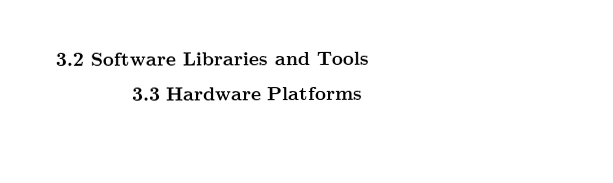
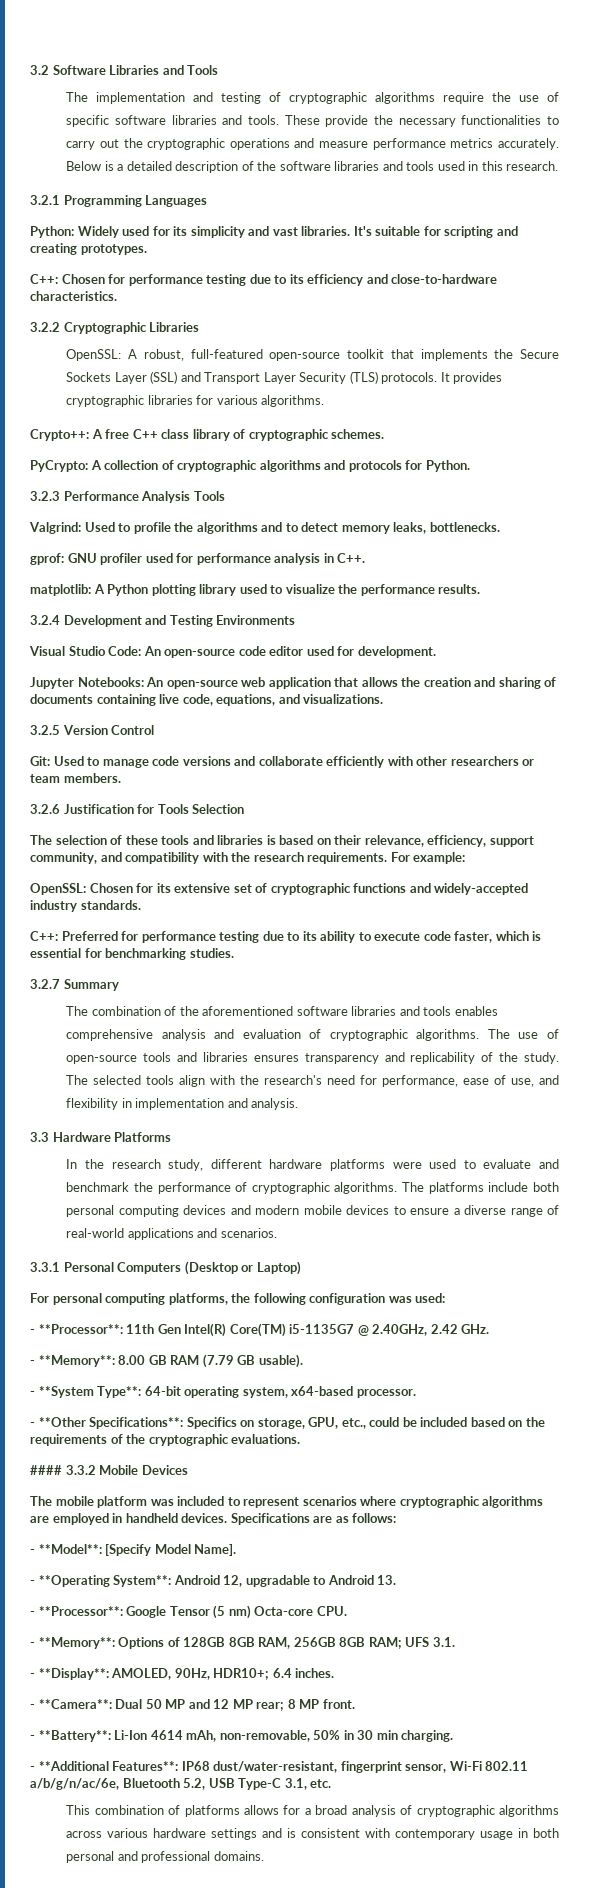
[130,86,363,101] 3.3 Hardware Platforms -> [66,92,559,104] [66,115,559,127] [66,138,559,150] [66,161,559,173] [30,195,208,207] [30,226,518,238] [30,243,147,255] [30,274,498,286] [30,291,117,301] [30,322,200,334] [66,349,559,361] [66,371,503,384] [66,395,325,407] [30,429,385,441] [30,460,470,472] [30,491,225,503] [29,522,500,534] [30,553,366,565] [30,584,481,596] [30,615,296,627] [29,646,436,658] [30,677,557,689] [30,694,384,706] [30,725,155,735] [30,756,535,768] [30,773,121,783] [30,804,245,814] [30,835,534,847] [30,852,466,864] [30,883,529,895] [30,900,141,912] [30,931,542,943] [30,948,234,960] [30,979,119,991] [66,1006,498,1016] [66,1029,559,1041] [66,1052,559,1064] [66,1075,560,1087] [66,1098,299,1110] [30,1132,172,1142] [66,1159,559,1171] [66,1182,559,1194] [66,1205,559,1217] [66,1228,277,1240] [30,1261,301,1275] [30,1293,446,1305] [30,1323,490,1337] [30,1354,303,1368] [30,1386,416,1398] [30,1417,545,1429] [30,1434,301,1446] [30,1465,188,1475] [30,1496,544,1508] [30,1513,397,1525] [30,1544,237,1556] [30,1575,397,1587] [30,1605,347,1619] [30,1637,455,1649] [30,1668,335,1680] [30,1699,355,1711] [30,1730,454,1742] [30,1761,529,1773] [30,1778,332,1790] [66,1805,560,1817] [66,1828,560,1840] [66,1851,264,1863] The implementation and testing of cryptographic algorithms require the use of specific software libraries and tools. These provide the necessary functionalities to carry out the cryptographic operations and measure performance metrics accurately. Below is a detailed description of the software libraries and tools used in this research. // 3.2.1 Programming Languages // Python: Widely used for its simplicity and vast libraries. It's suitable for scripting and creating prototypes. // C++: Chosen for performance testing due to its efficiency and close-to-hardware characteristics. // 3.2.2 Cryptographic Libraries // OpenSSL: A robust, full-featured open-source toolkit that implements the Secure Sockets Layer (SSL) and Transport Layer Security (TLS) protocols. It provides cryptographic libraries for various algorithms. // Crypto++: A free C++ class library of cryptographic schemes. // PyCrypto: A collection of cryptographic algorithms and protocols for Python. // 3.2.3 Performance Analysis Tools // Valgrind: Used to profile the algorithms and to detect memory leaks, bottlenecks. // gprof: GNU profiler used for performance analysis in C++. // matplotlib: A Python plotting library used to visualize the performance results. // 3.2.4 Development and Testing Environments // Visual Studio Code: An open-source code editor used for development. // Jupyter Notebooks: An open-source web application that allows the creation and sharing of documents containing live code, equations, and visualizations. // 3.2.5 Version Control // Git: Used to manage code versions and collaborate efficiently with other researchers or team members. // 3.2.6 Justification for Tools Selection // The selection of these tools and libraries is based on their relevance, efficiency, support community, and compatibility with the research requirements. For example: // OpenSSL: Chosen for its extensive set of cryptographic functions and widely-accepted industry standards. // C++: Preferred for performance testing due to its ability to execute code faster, which is essential for benchmarking studies. // 3.2.7 Summary // The combination of the aforementioned software libraries and tools enables comprehensive analysis and evaluation of cryptographic algorithms. The use of open-source tools and libraries ensures transparency and replicability of the study. The selected tools align with the research's need for performance, ease of use, and flexibility in implementation and analysis. // 3.3 Hardware Platforms // In the research study, different hardware platforms were used to evaluate and benchmark the performance of cryptographic algorithms. The platforms include both personal computing devices and modern mobile devices to ensure a diverse range of real-world applications and scenarios. // 3.3.1 Personal Computers (Desktop or Laptop) // For personal computing platforms, the following configuration was used: // - **Processor**: 11th Gen Intel(R) Core(TM) i5-1135G7 @ 2.40GHz, 2.42 GHz. // - **Memory**: 8.00 GB RAM (7.79 GB usable). // - **System Type**: 64-bit operating system, x64-based processor. // - **Other Specifications**: Specifics on storage, GPU, etc., could be included based on the requirements of the cryptographic evaluations. // #### 3.3.2 Mobile Devices // The mobile platform was included to represent scenarios where cryptographic algorithms are employed in handheld devices. Specifications are as follows: // - **Model**: [Specify Model Name]. // - **Operating System**: Android 12, upgradable to Android 13. // - **Processor**: Google Tensor (5 nm) Octa-core CPU. // - **Memory**: Options of 128GB 8GB RAM, 256GB 8GB RAM; UFS 3.1. // - **Display**: AMOLED, 90Hz, HDR10+; 6.4 inches. // - **Camera**: Dual 50 MP and 12 MP rear; 8 MP front. // - **Battery**: Li-Ion 4614 mAh, non-removable, 50% in 30 min charging. // - **Additional Features**: IP68 dust/water-resistant, fingerprint sensor, Wi-Fi 802.11 a/b/g/n/ac/6e, Bluetooth 5.2, USB Type-C 3.1, etc. // This combination of platforms allows for a broad analysis of cryptographic algorithms across various hardware settings and is consistent with contemporary usage in both personal and professional domains.

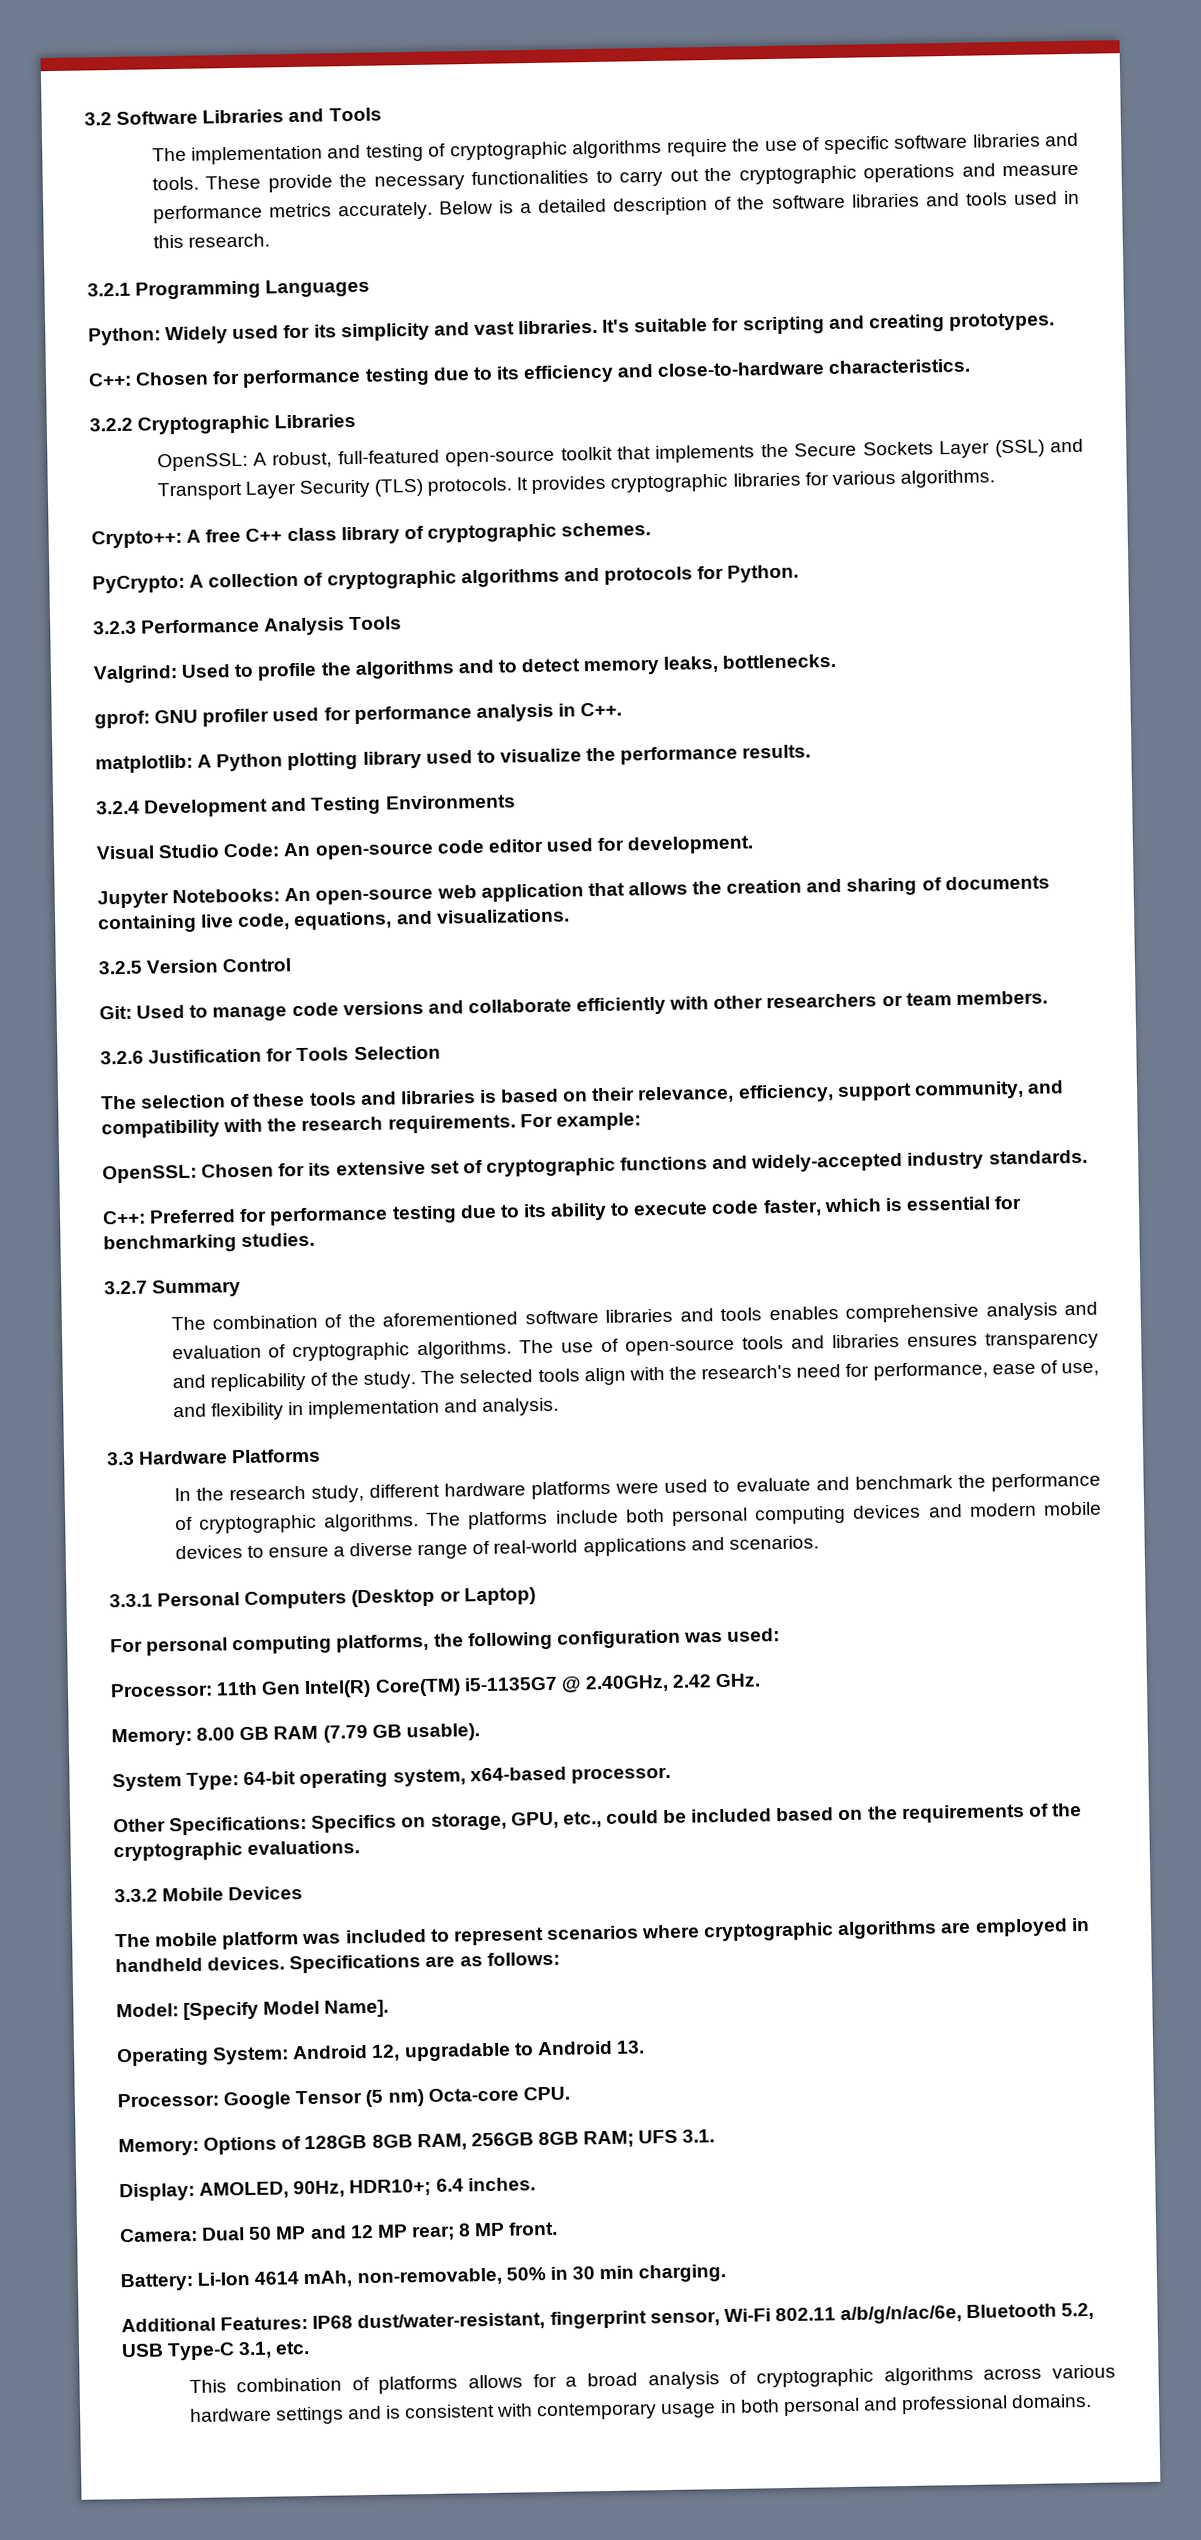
[30,1324,123,1334] - **Processor**: -> [110,1682,213,1698] Processor:
[30,1355,115,1367] - **Memory**: -> [111,1727,192,1747] Memory:
[30,1386,142,1398] - **System Type**: -> [112,1772,240,1792] System Type:
[30,1417,184,1429] - **Other Specifications**: -> [113,1815,308,1836] Other Specifications:
[30,1465,62,1475] #### -> (361, 1847) none
[30,1544,102,1554] - **Model**: -> [116,2003,179,2018] Model:
[30,1575,172,1587] - **Operating System**: -> [116,2046,290,2067] Operating System:
[30,1606,123,1616] - **Processor**: -> [117,2092,219,2108] Processor:
[30,1637,115,1649] - **Memory**: -> [118,2137,199,2157] Memory:
[30,1668,109,1680] - **Display**: -> [119,2182,195,2202] Display:
[30,1699,112,1709] - **Camera**: -> [120,2227,198,2243] Camera:
[30,1730,111,1742] - **Battery**: -> [120,2272,194,2292] Battery:
[30,1761,179,1771] - **Additional Features**: -> [121,2316,309,2333] Additional Features:

